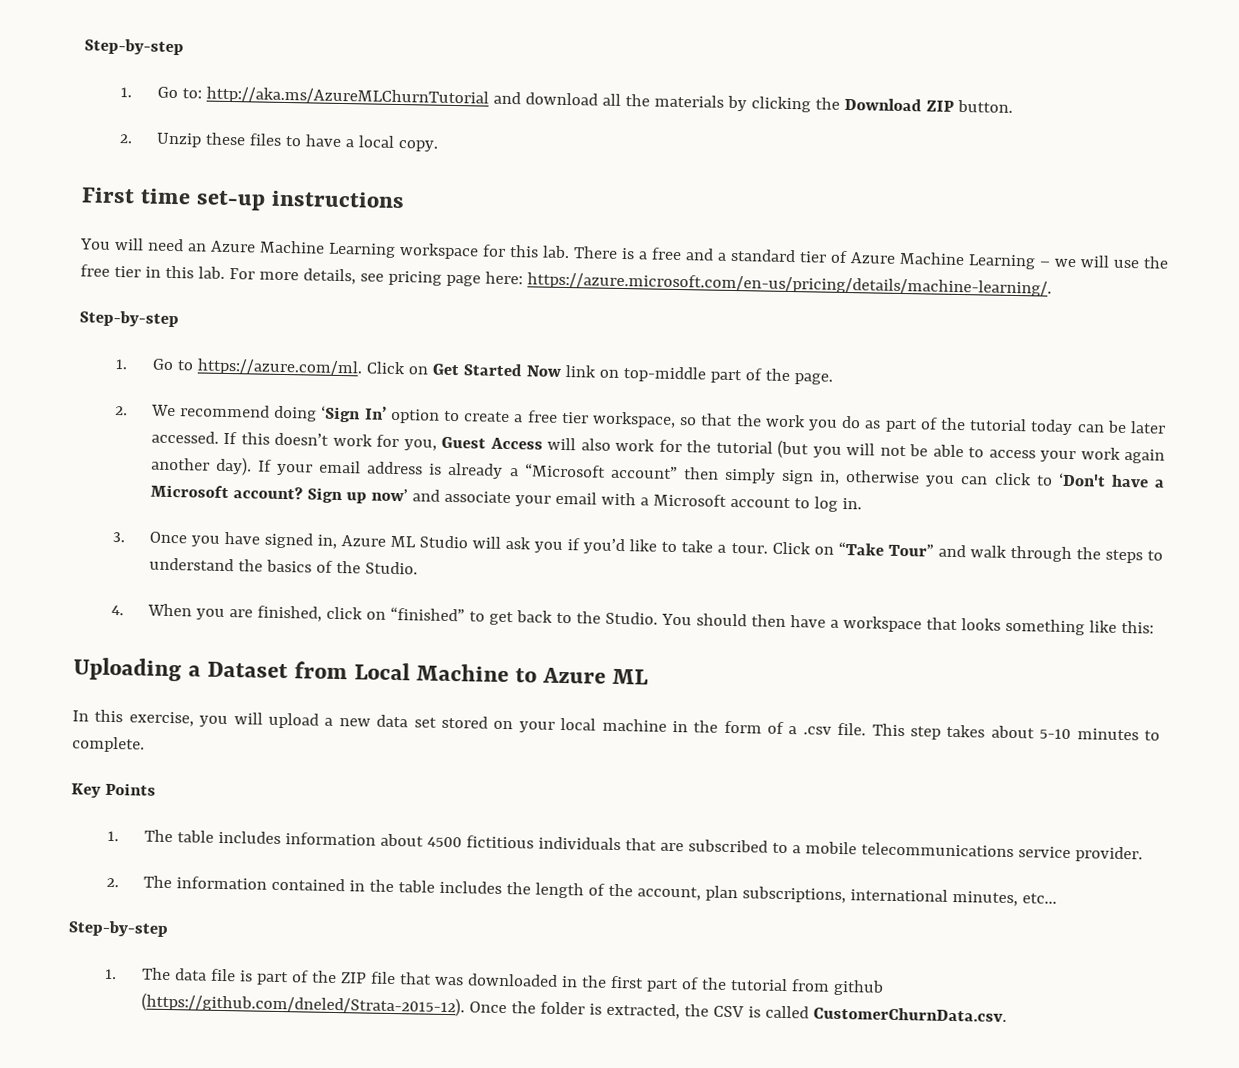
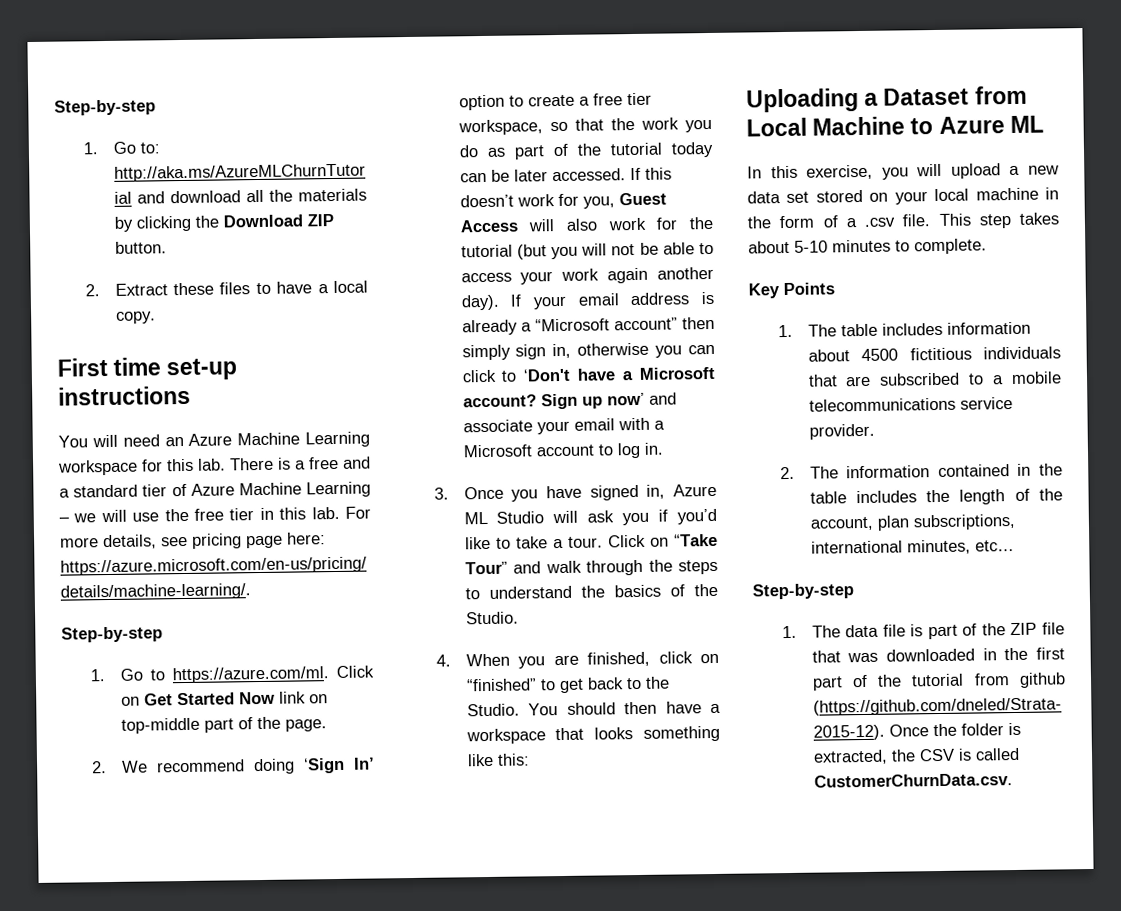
[155,132,202,148] Unzip -> [114,283,168,296] Extract

